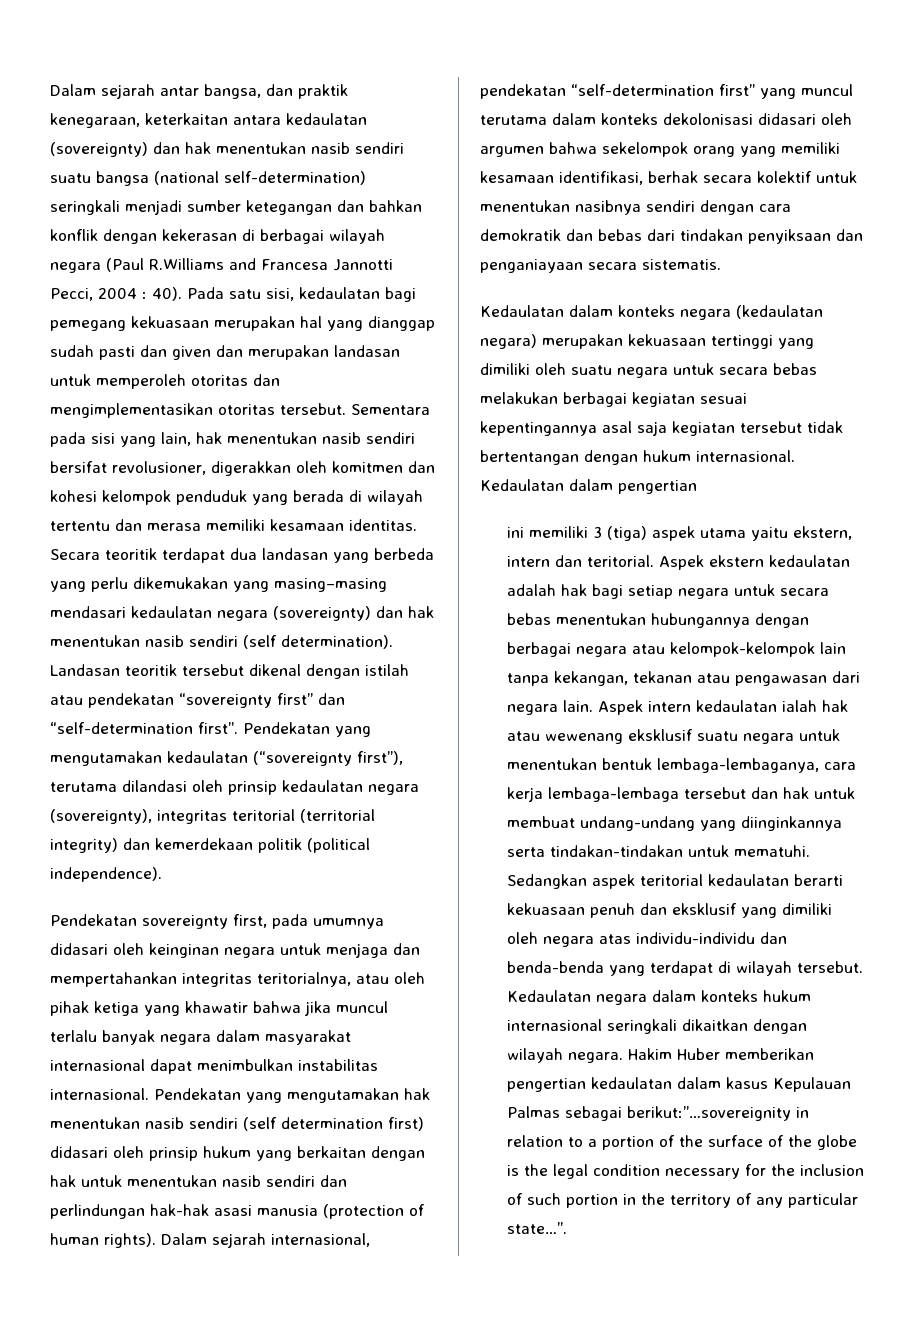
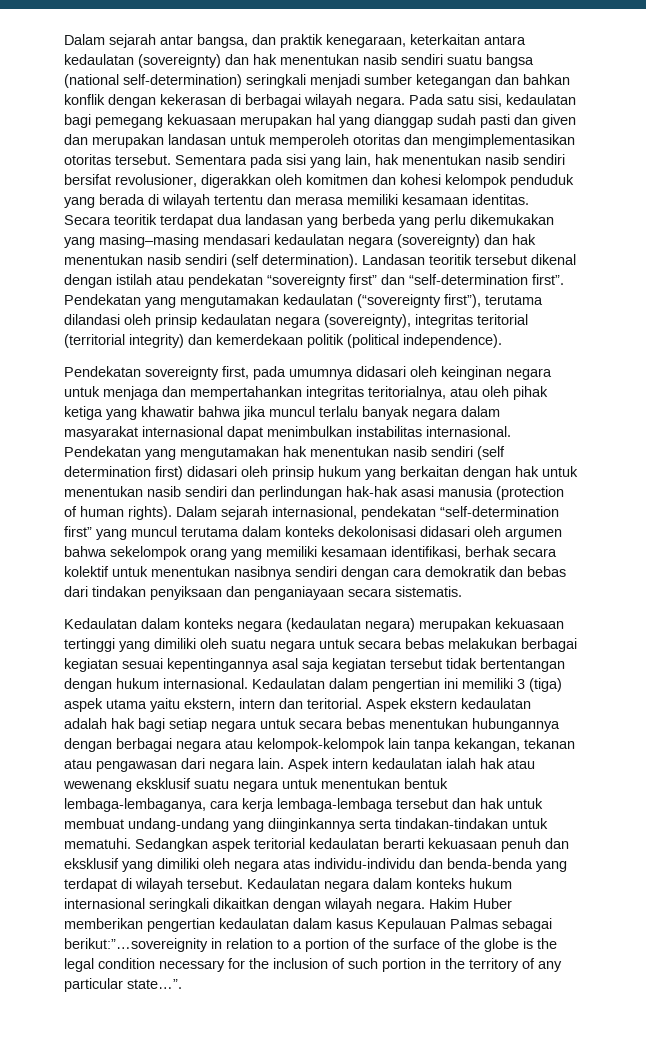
[50,258,393,273] [50,287,182,301] negara (Paul R.Williams and Francesa Jannotti Pecci, 2004 : 40). -> [356,96,405,108] negara.
(697, 487) // -> (440, 685) none

